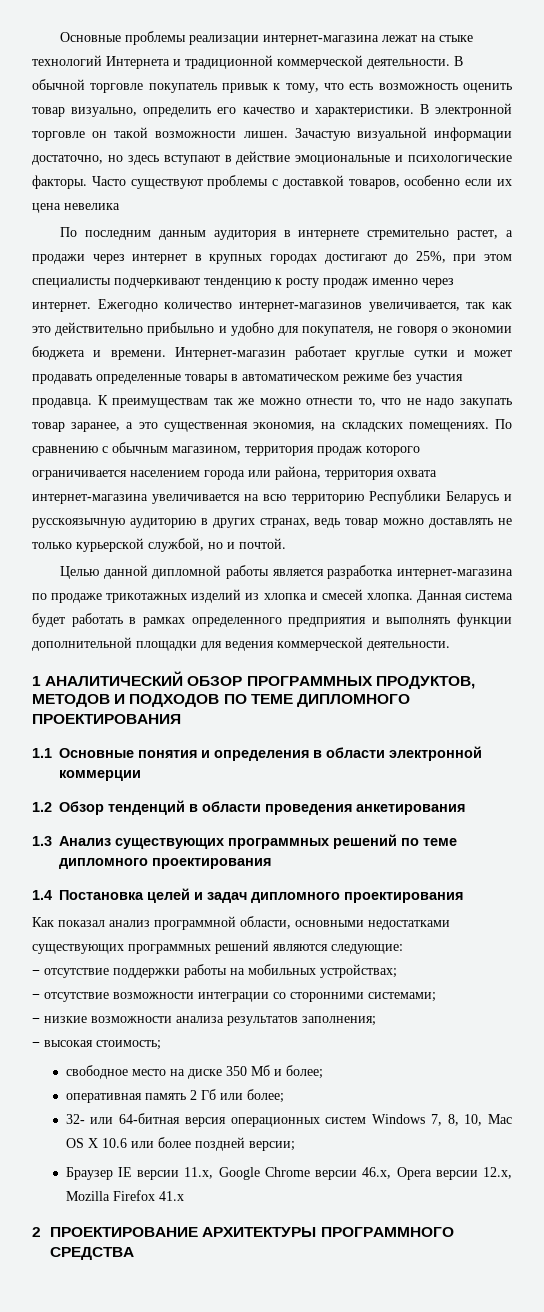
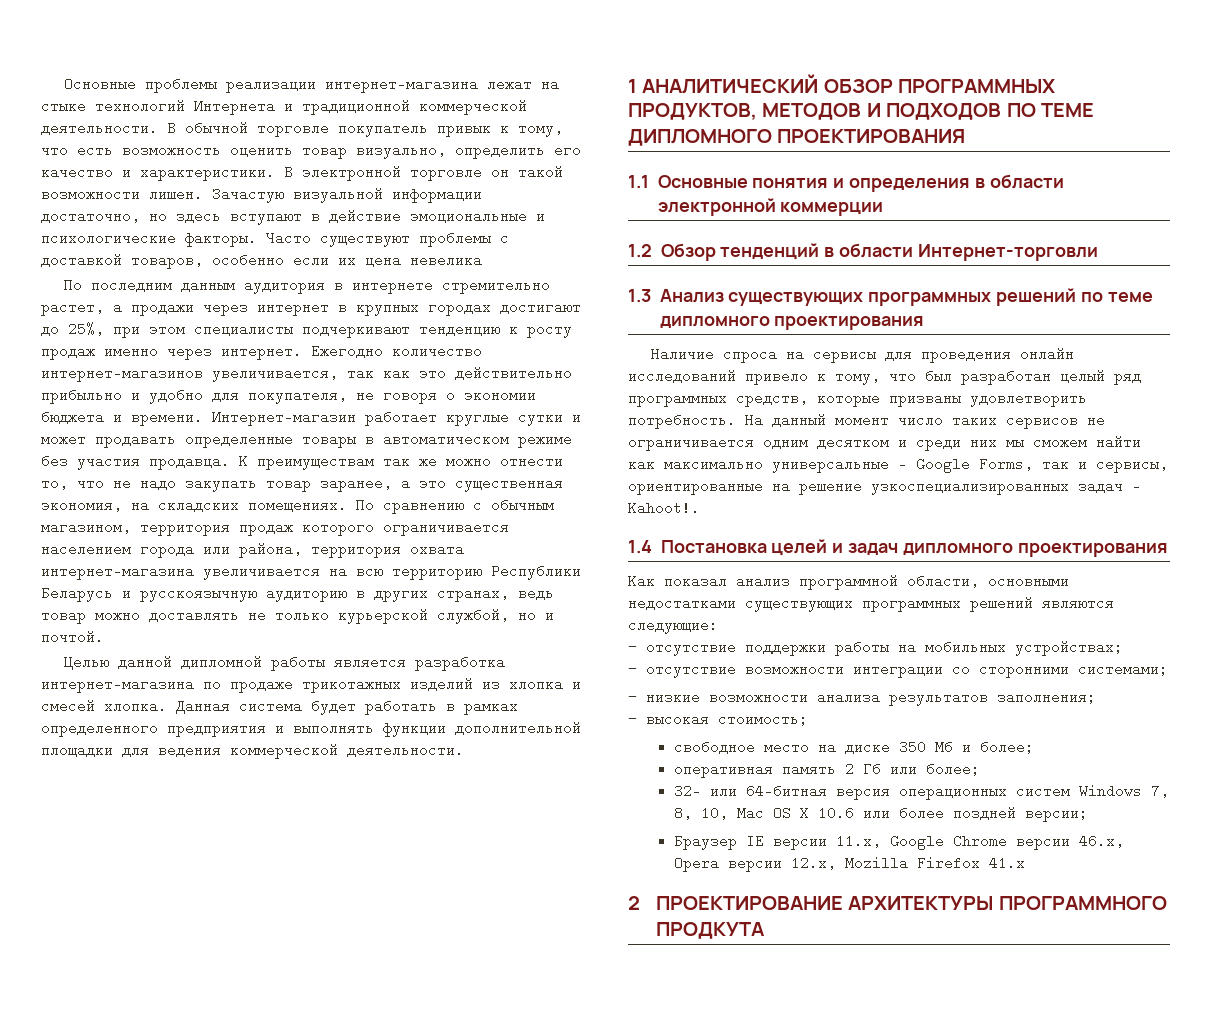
[265,804,465,815] проведения анкетирования -> [917,244,1098,261] Интернет-торговли
(271, 863) none -> [650,345,1074,363] [628,367,1141,385] [628,389,1087,407] [628,411,1105,429] [628,433,1141,451] [628,455,1168,473] [628,477,1141,495] [628,501,700,515] // Наличие спроса на сервисы для проведения онлайн исследований привело к тому, что был разработан целый ряд программных средств, которые призваны удовлетворить потребность. На данный момент число таких сервисов не ограничивается одним десятком и среди них мы сможем найти как максимально универсальные – Google Forms, так и сервисы, ориентированные на решение узкоспециализированных задач – Kahoot!.
[50,1247,135,1260] СРЕДСТВА -> [655,922,765,939] ПРОДКУТА

